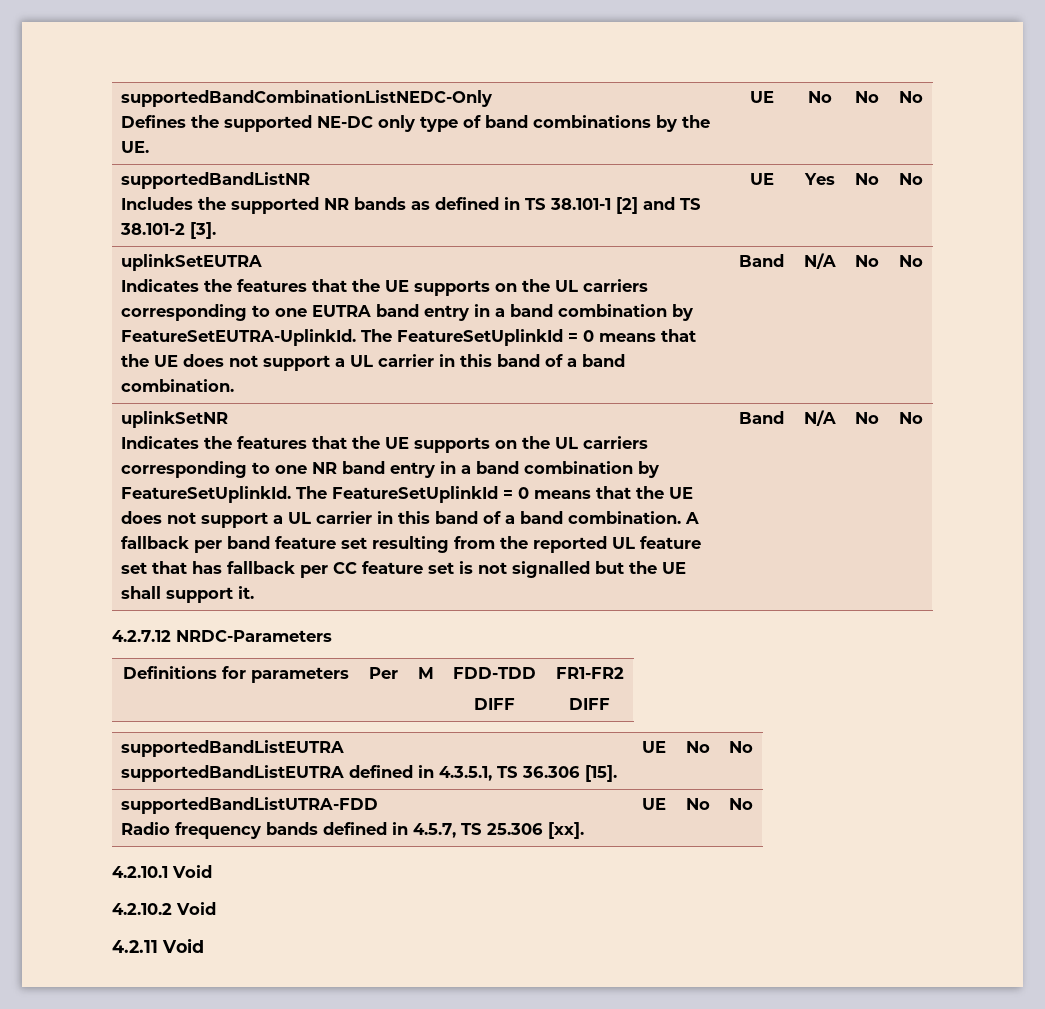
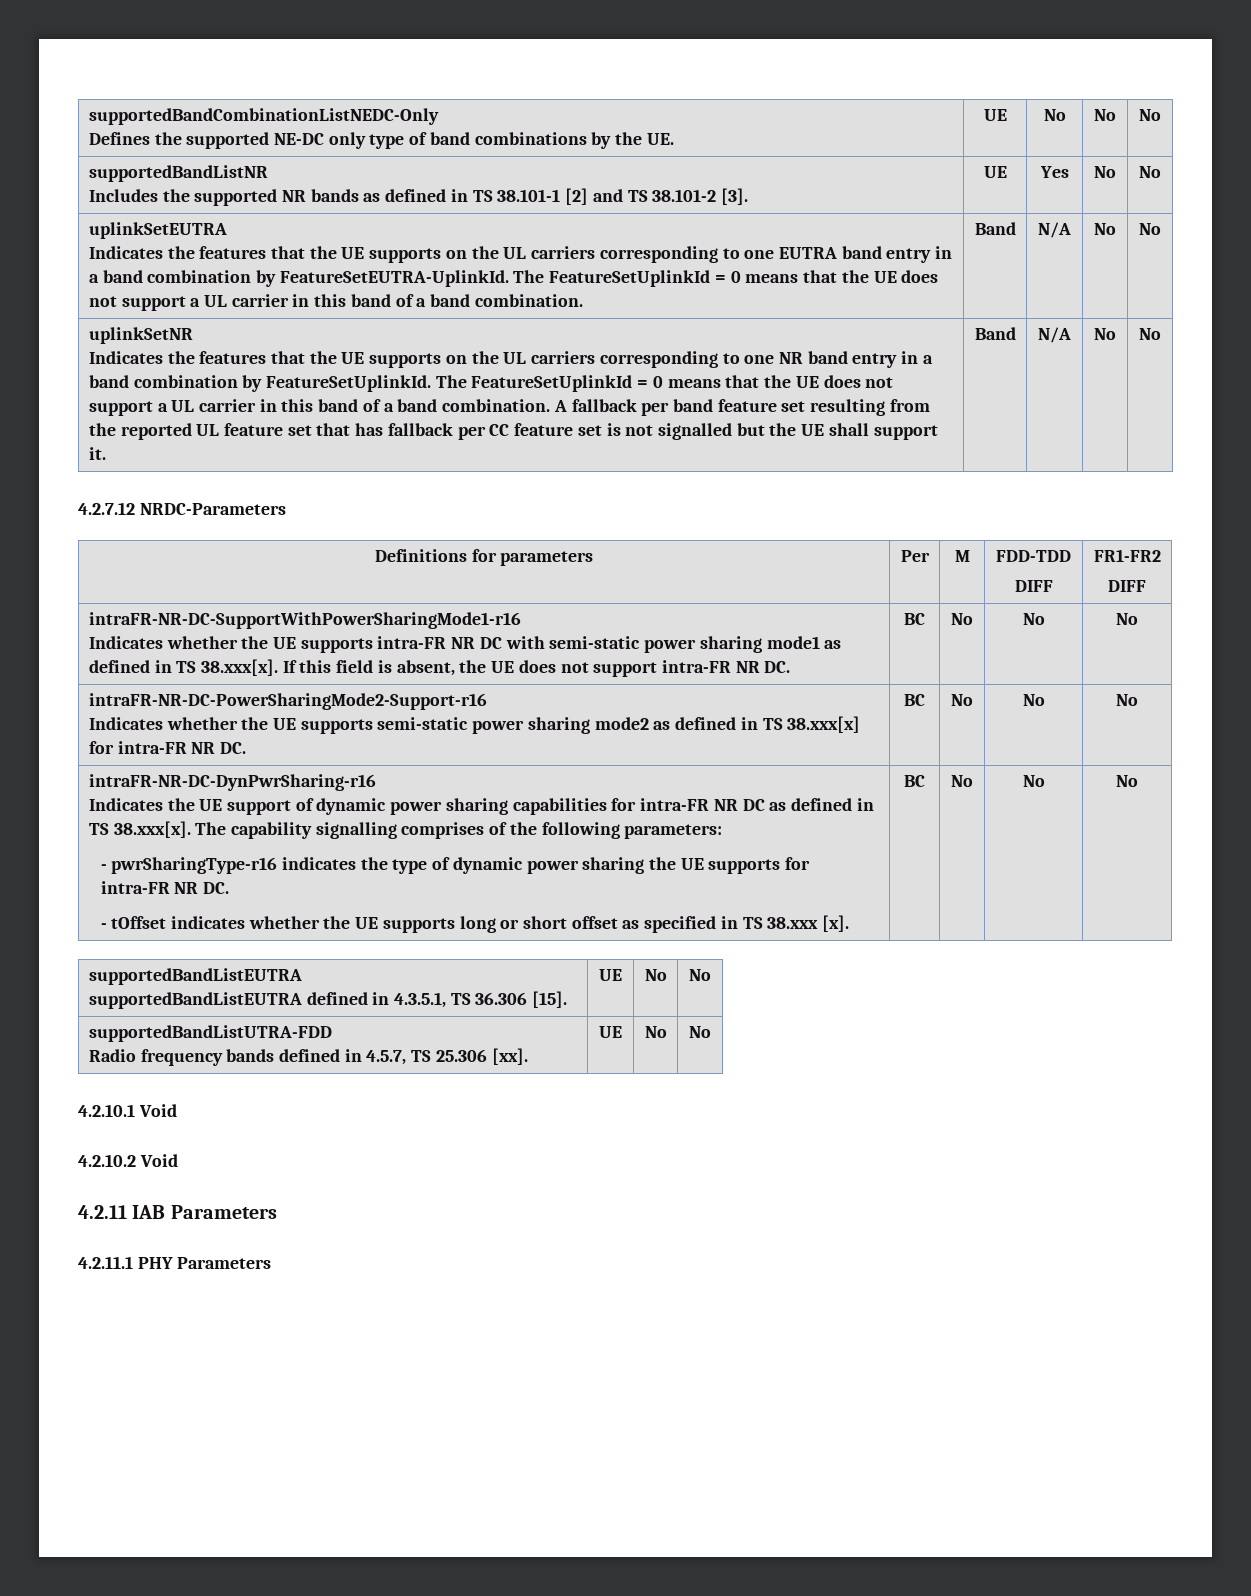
(610, 704) none -> [88,612,521,629] [88,636,842,653] [88,659,791,677] [904,613,925,625] [951,613,973,625] [1022,613,1045,625] [1116,613,1138,625] [88,693,487,710] [88,716,861,734] [88,741,247,754] [904,694,925,706] [951,694,973,706] [1022,694,1045,706] [1116,694,1138,706] [88,774,376,791] [88,798,874,815] [88,821,723,839] [100,857,811,874] [100,881,229,894] [100,915,850,933] [904,775,925,787] [951,775,973,787] [1022,775,1045,787] [1116,775,1138,787] // intraFR-NR-DC-SupportWithPowerSharingMode1-r16 // Indicates whether the UE supports intra-FR NR DC with semi-static power sharing mode1 as defined in TS 38.xxx[x]. If this field is absent, the UE does not support intra-FR NR DC. | BC | No | No | No // intraFR-NR-DC-PowerSharingMode2-Support-r16 // Indicates whether the UE supports semi-static power sharing mode2 as defined in TS 38.xxx[x] for intra-FR NR DC. | BC | No | No | No // intraFR-NR-DC-DynPwrSharing-r16 // Indicates the UE support of dynamic power sharing capabilities for intra-FR NR DC as defined in TS 38.xxx[x]. The capability signalling comprises of the following parameters: // - pwrSharingType-r16 indicates the type of dynamic power sharing the UE supports for intra-FR NR DC. // - tOffset indicates whether the UE supports long or short offset as specified in TS 38.xxx [x]. | BC | No | No | No
[162,938,204,953] Void -> [132,1205,277,1219] [78,1256,272,1269] IAB Parameters // 4.2.11.1 PHY Parameters

